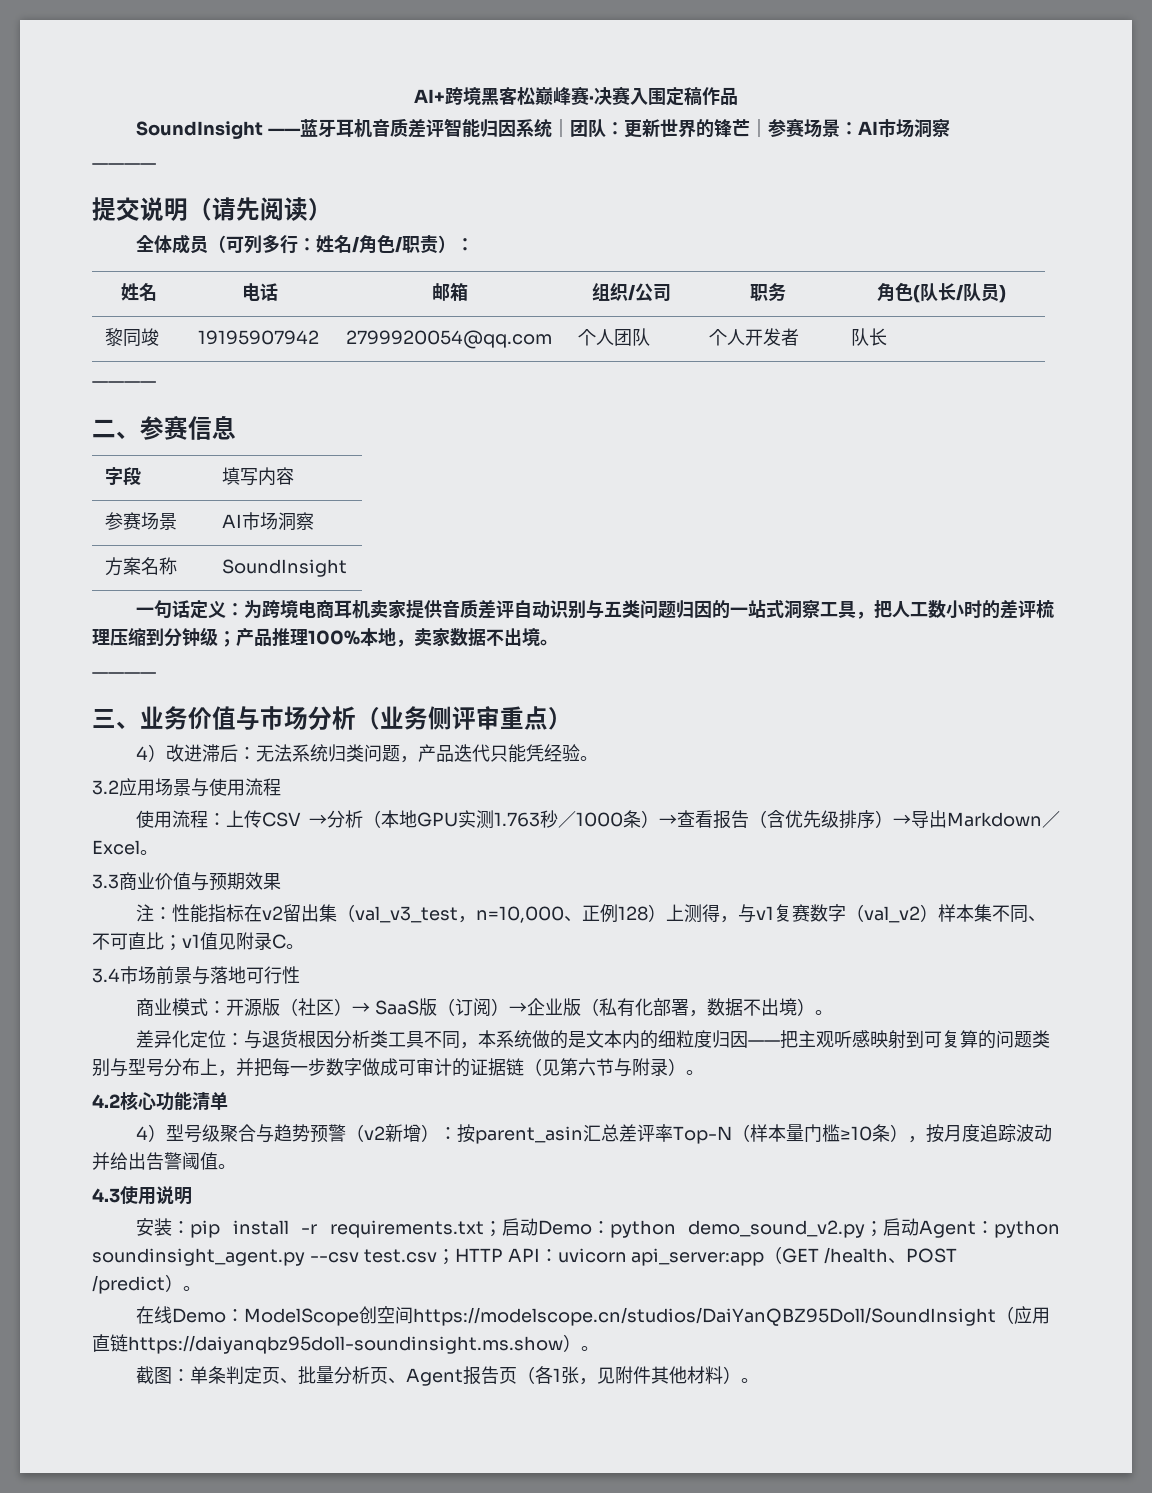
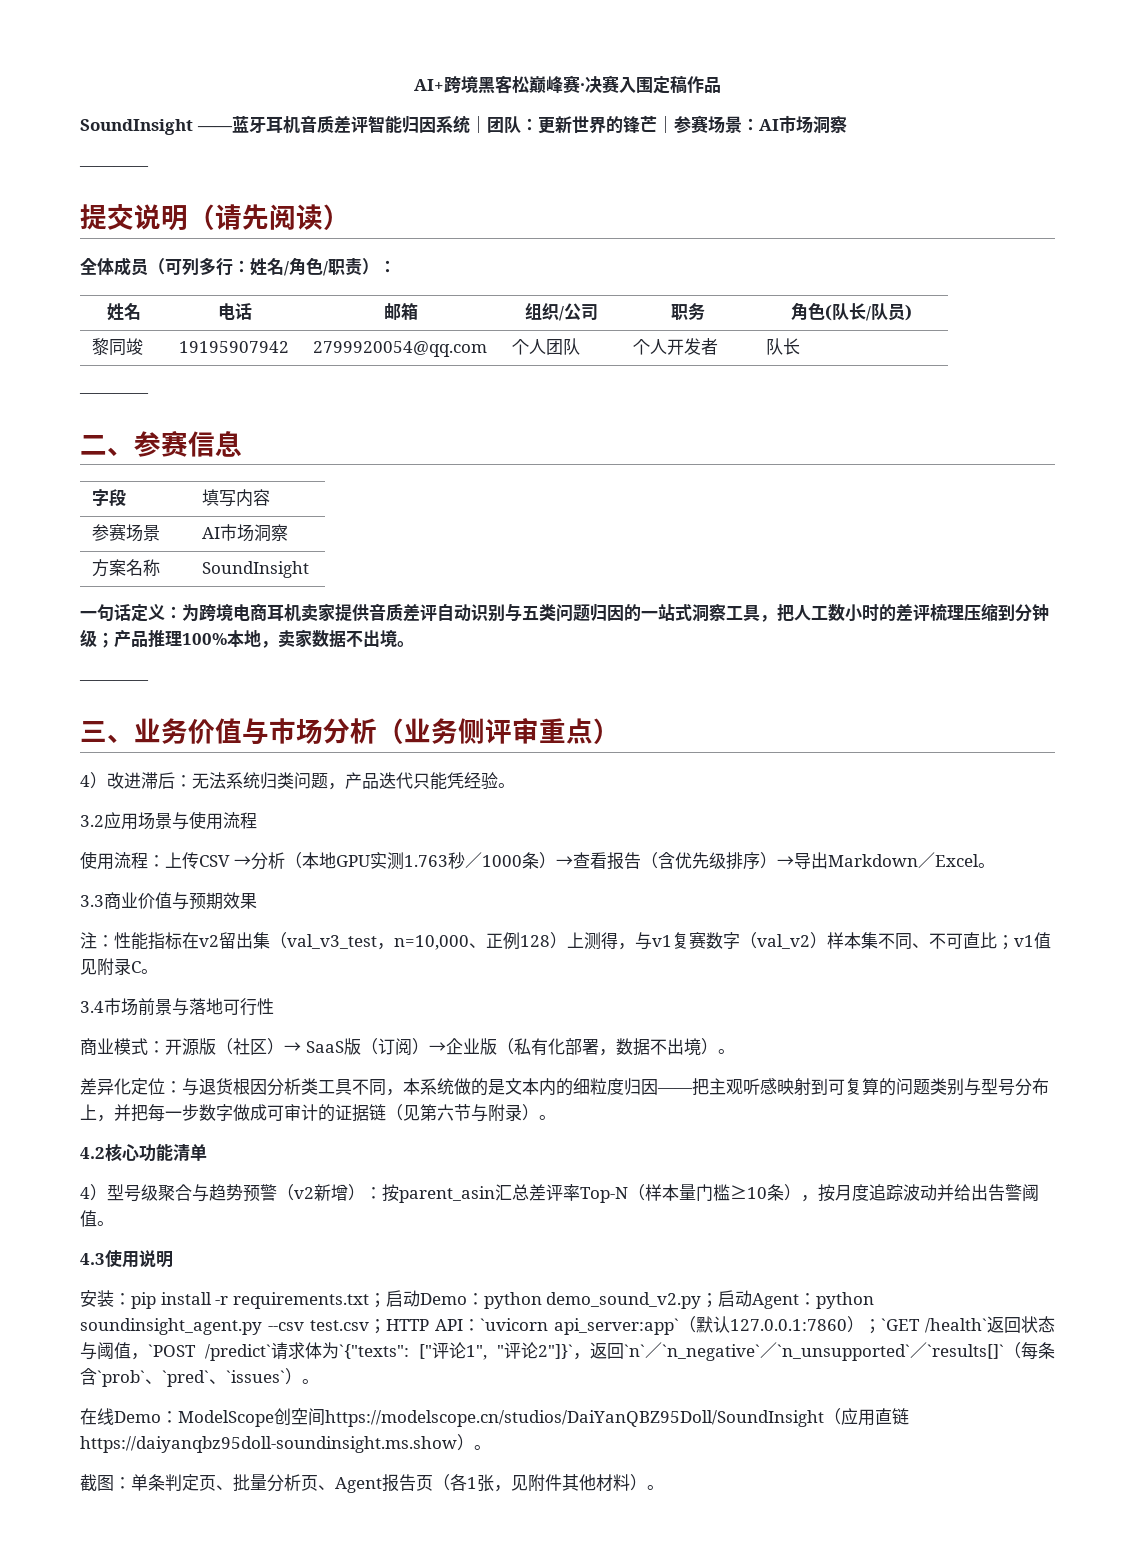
[557,1246,958,1266] [92,1275,165,1294] uvicorn api_server:app（GET /health、POST /predict -> [480,1316,1055,1335] [80,1342,1055,1361] [80,1368,285,1387] `uvicorn api_server:app`（默认127.0.0.1:7860）；`GET /health`返回状态与阈值，`POST /predict`请求体为`{"texts": ["评论1", "评论2"]}`，返回`n`／`n_negative`／`n_unsupported`／`results[]`（每条含`prob`、`pred`、`issues`

